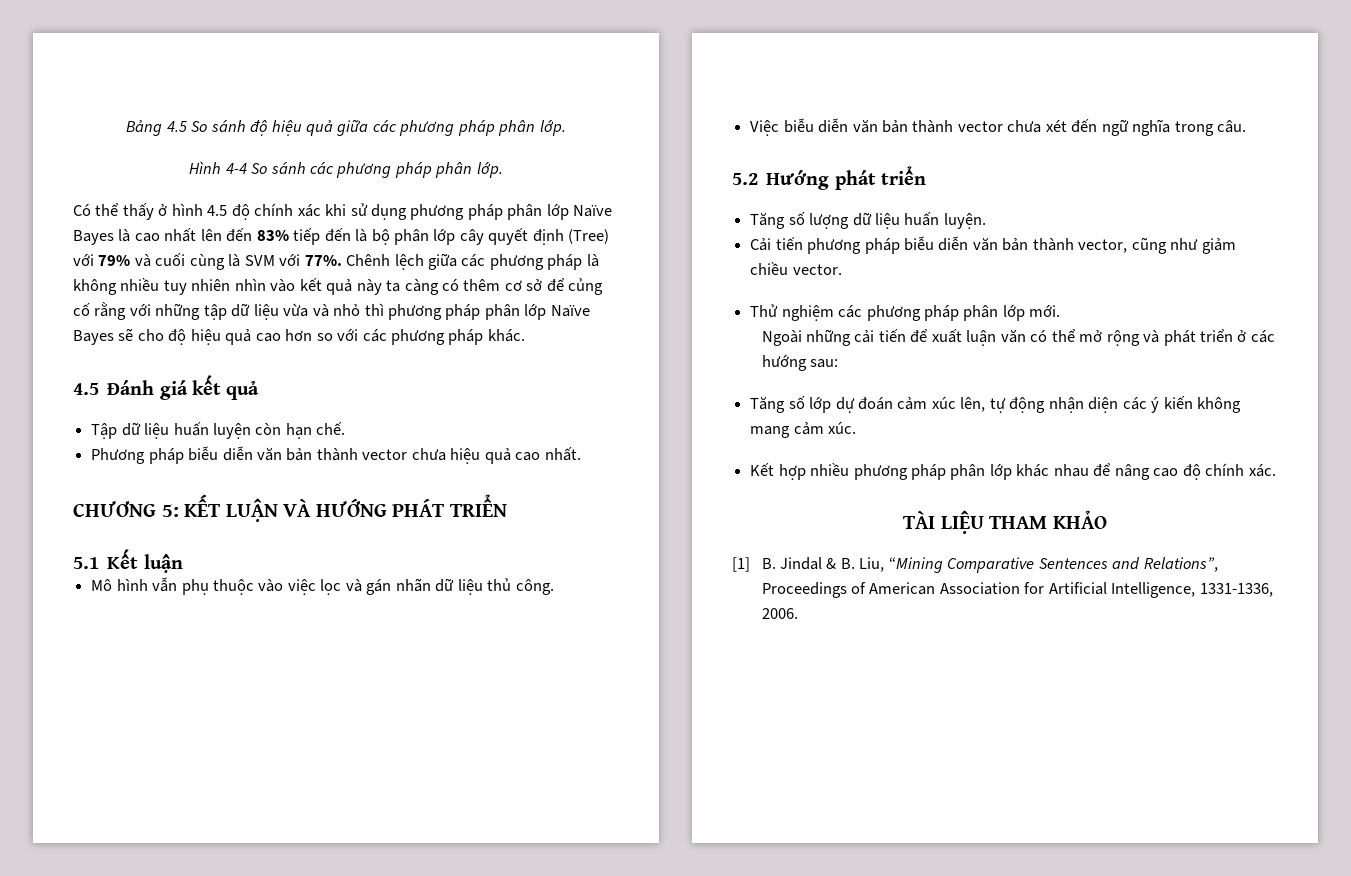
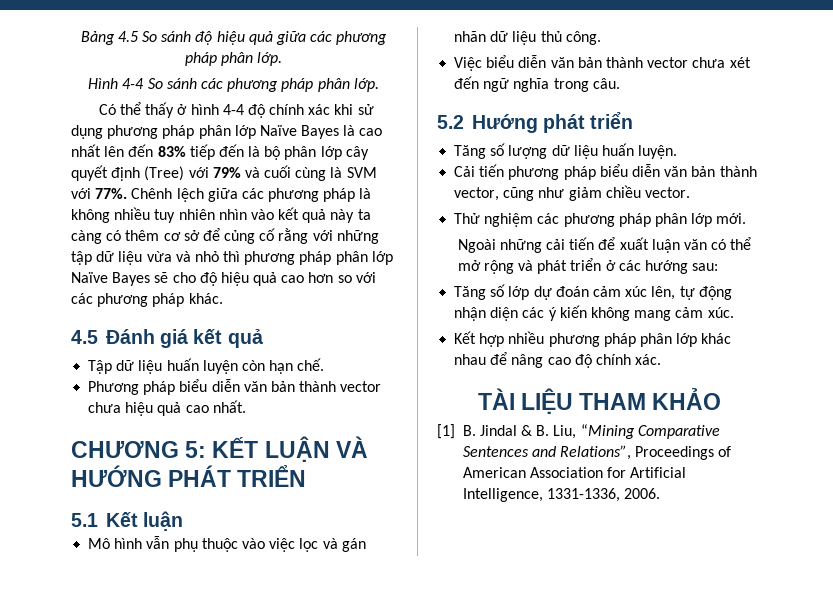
[207,205,228,216] 4.5 -> [222,104,244,115] 4-4
[188,446,219,461] biễu -> [179,379,208,392] biểu
[783,118,814,133] biễu -> [486,55,515,68] biểu
[903,236,934,251] biễu -> [599,164,628,177] biểu

